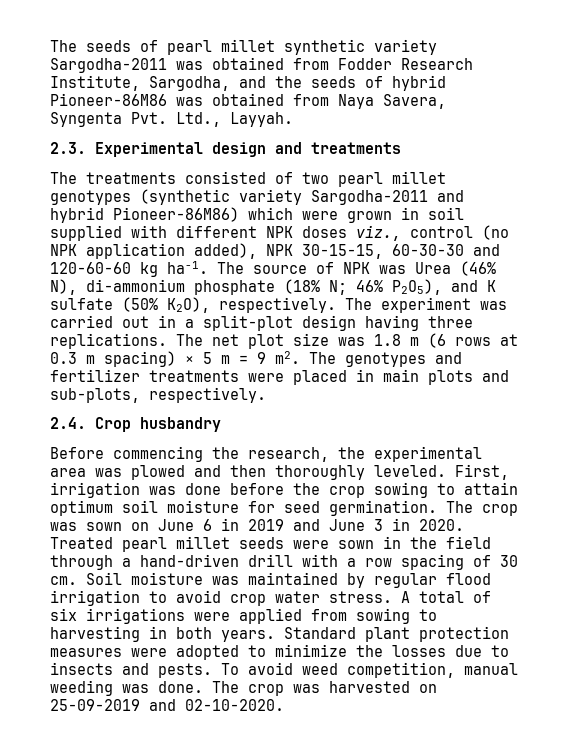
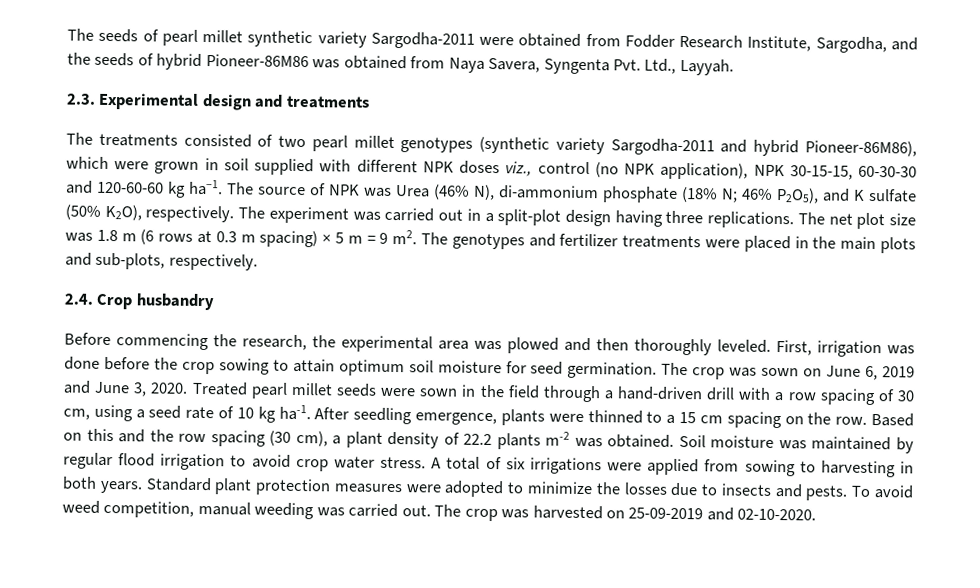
[176,61,203,70] was -> [479,36,515,46] were
[113,207,239,222] Pioneer-86M86) -> [804,140,917,157] Pioneer-86M86),
[86,243,257,259] application added), -> [660,162,749,180] application),
(374, 375) none -> [812,236,837,249] the
[203,518,239,531] 6 in -> [865,365,879,381] 6,
[374,518,410,531] 3 in -> [133,382,148,397] 3,
[50,576,77,585] cm. -> [63,404,915,429] [63,428,675,450] cm, using a seed rate of 10 kg ha-1. After seedling emergence, plants were thinned to a 15 cm spacing on the row. Based on this and the row spacing (30 cm), a plant density of 22.2 plants m-2 was obtained.
[158,681,203,693] done. -> [348,503,431,518] carried out.

